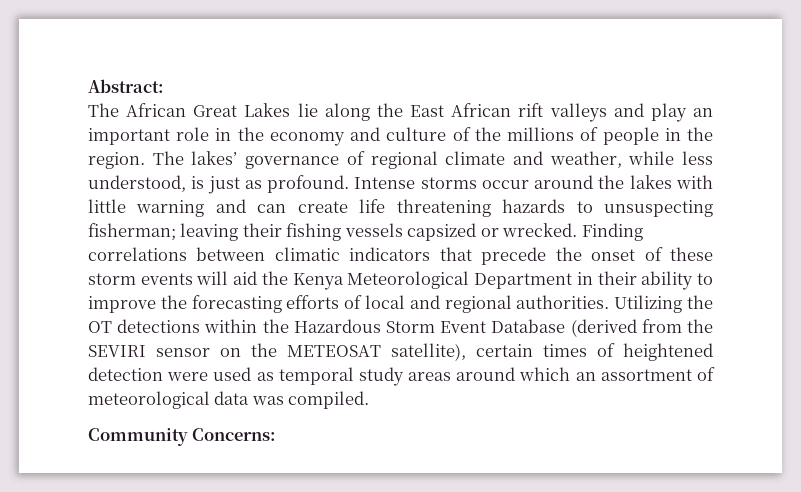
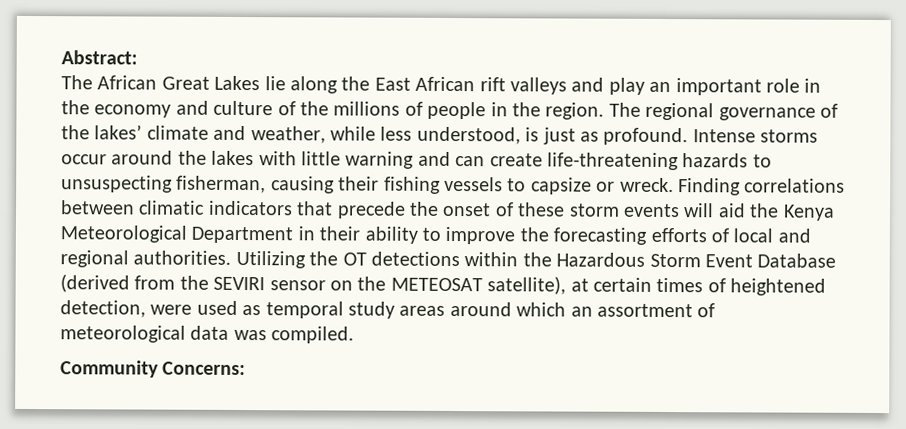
[191,151,238,165] lakes’ -> [645,102,715,121] regional
[370,151,438,169] regional -> [61,124,143,140] the lakes’
[359,199,491,217] life threatening -> [546,152,679,171] life-threatening
[88,223,239,241] fisherman; leaving -> [176,175,335,194] fisherman, causing
[407,223,578,241] capsized or wrecked. -> [507,177,674,195] to capsize or wreck.
(466, 352) none -> [570,278,589,292] at
[88,367,163,381] detection -> [60,300,146,318] detection,

